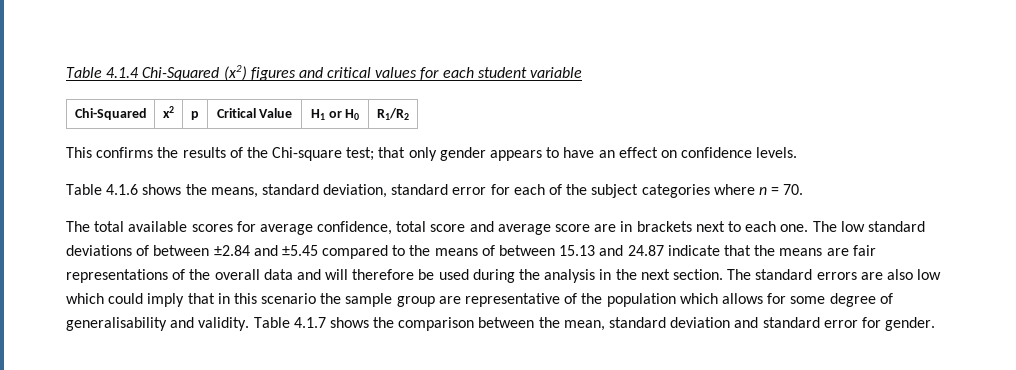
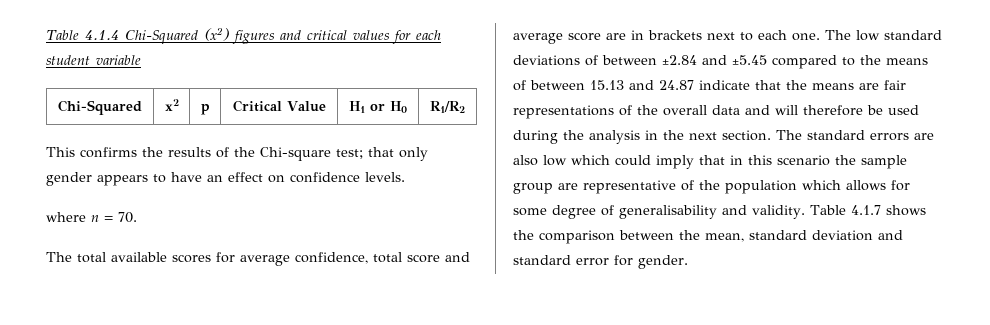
[66,184,710,198] Table 4.1.6 shows the means, standard deviation, standard error for each of the subject categories -> (405, 177) none

